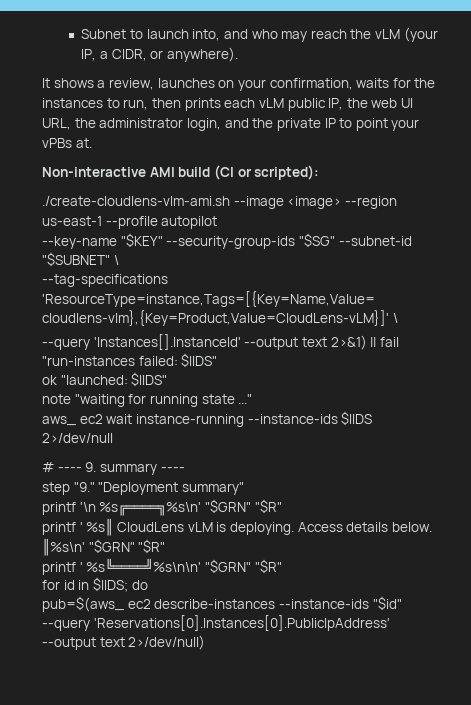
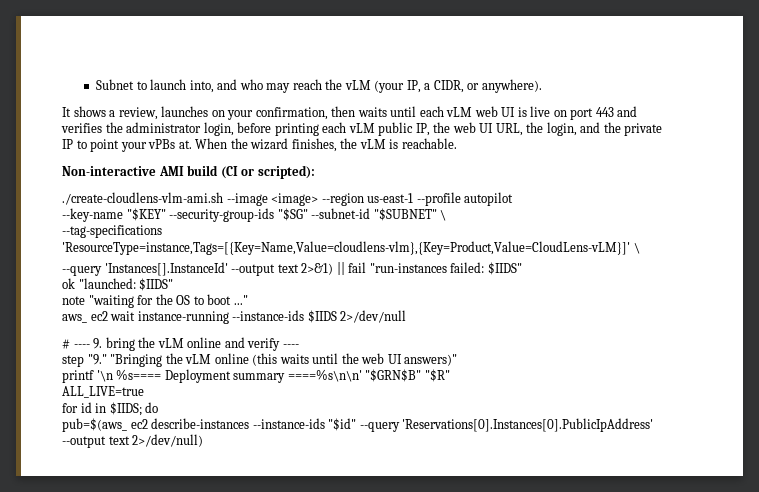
[356,78,436,88] [42,98,221,111] waits for the instances to run, then prints -> [331,106,638,120] [61,122,319,136] then waits until each vLM web UI is live on port 443 and verifies the administrator login, before printing
[99,118,184,128] administrator -> (544, 127) none
(92, 143) none -> [195,138,457,152] When the wizard finishes, the vLM is reachable.
[149,394,235,407] running state -> [155,294,232,305] the OS to boot
[99,463,185,475] [42,482,244,495] [42,499,282,516] [42,518,432,536] [42,538,166,556] [42,558,282,575] summary ---- // step "9." "Deployment summary" // printf '\n %s╔════╗%s\n' "$GRN" "$R" // printf ' %s║ CloudLens vLM is deploying. Access details below. ║%s\n' "$GRN" "$R" // printf ' %s╚════╝%s\n\n' "$GRN" "$R" -> [105,337,299,351] [62,353,458,367] [62,369,450,383] [62,386,144,398] bring the vLM online and verify ---- // step "9." "Bringing the vLM online (this waits until the web UI answers)" // printf '\n %s==== Deployment summary ====%s\n\n' "$GRN$B" "$R" // ALL_LIVE=true

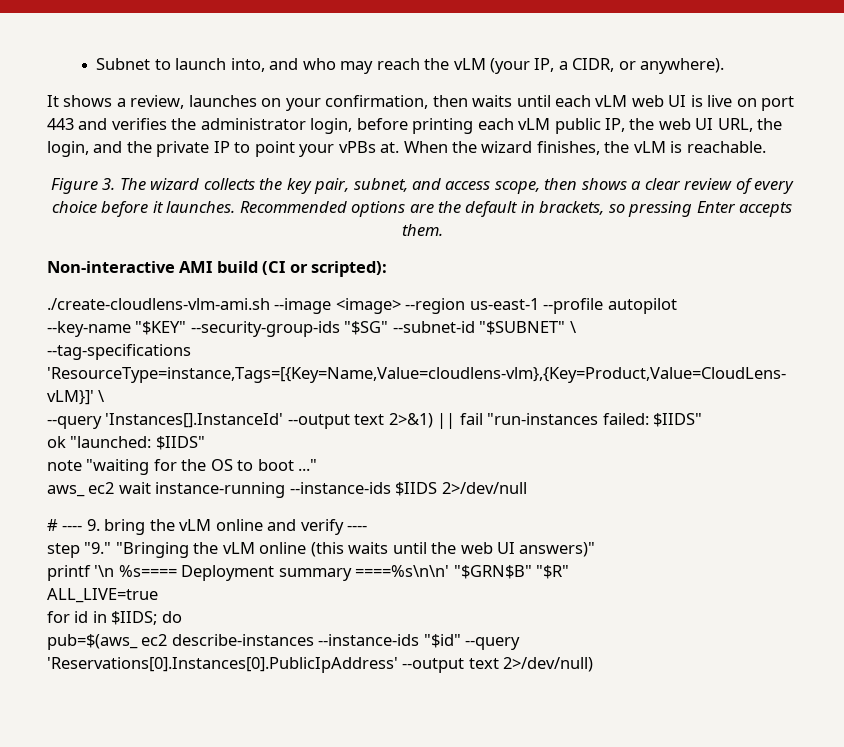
(457, 143) none -> [50,178,795,194] [51,201,793,217] [401,224,443,236] // Figure 3. The wizard collects the key pair, subnet, and access scope, then shows a clear review of every choice before it launches. Recommended options are the default in brackets, so pressing Enter accepts them.

